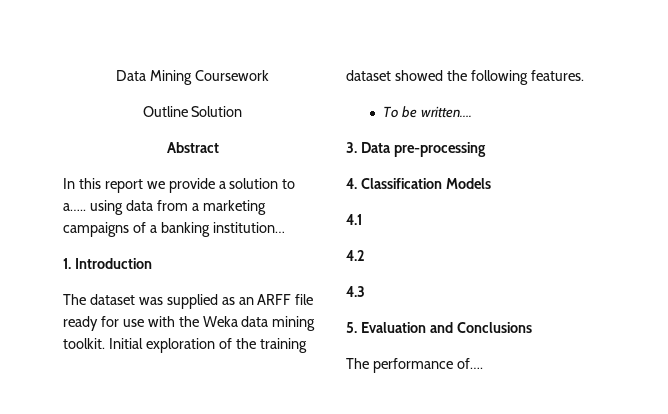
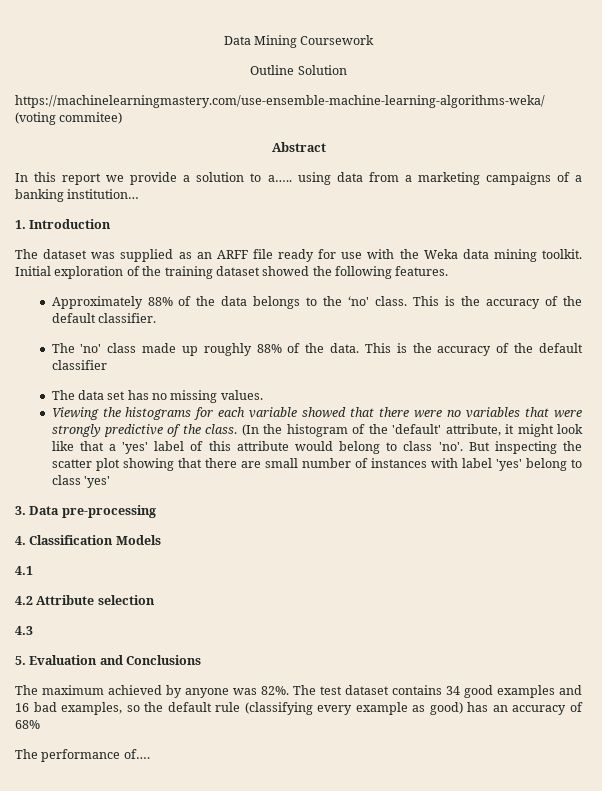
(243, 111) none -> [15,95,545,108] [15,112,123,125] // https://machinelearningmastery.com/use-ensemble-machine-learning-algorithms-weka/ (voting commitee)
[383,106,473,118] To be written…. -> [51,296,582,309] [51,313,156,323] [51,343,583,356] [51,360,107,370] [51,390,263,403] [51,407,583,420] [51,424,583,437] [51,441,583,454] [51,458,582,471] [51,475,110,488] Approximately 88% of the data belongs to the ‘no' class. This is the accuracy of the default classifier. // The 'no' class made up roughly 88% of the data. This is the accuracy of the default classifier // The data set has no missing values. // Viewing the histograms for each variable showed that there were no variables that were strongly predictive of the class. (In the histogram of the 'default' attribute, it might look like that a 'yes' label of this attribute would belong to class 'no'. But inspecting the scatter plot showing that there are small number of instances with label 'yes' belong to class 'yes'
(365, 255) none -> [36,595,155,605] Attribute selection
(532, 327) none -> [15,685,582,698] [15,702,584,715] [15,720,40,729] // The maximum achieved by anyone was 82%. The test dataset contains 34 good examples and 16 bad examples, so the default rule (classifying every example as good) has an accuracy of 68%

